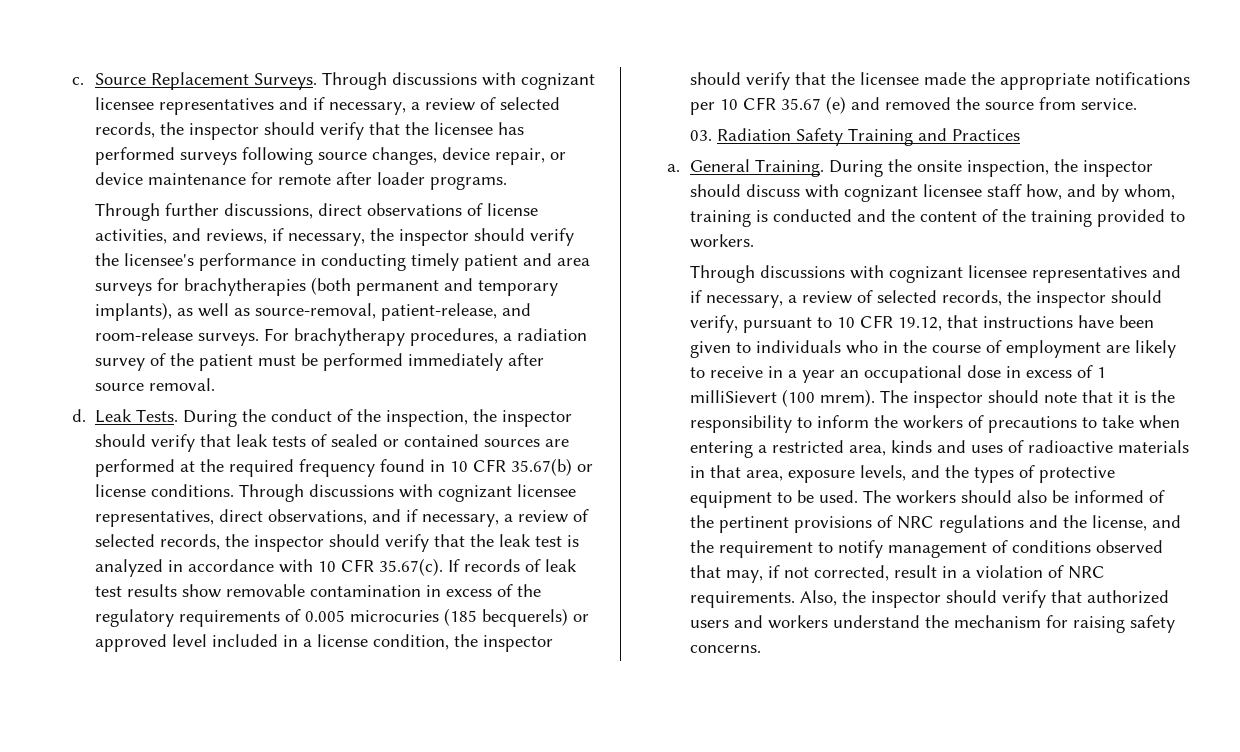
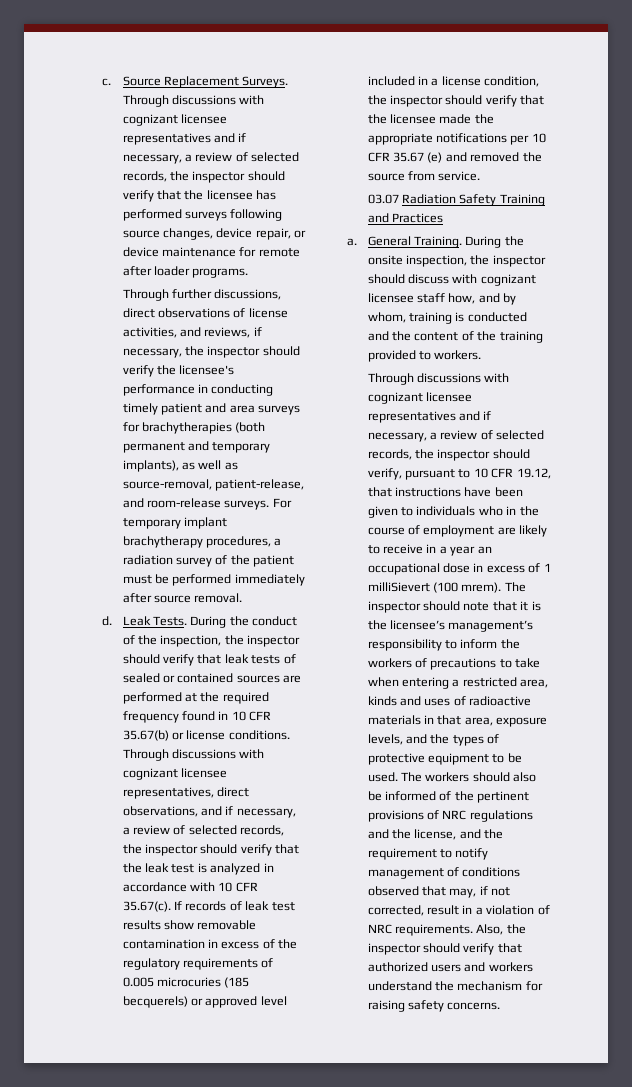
(289, 334) none -> [122,517,228,529] temporary implant
[689,130,712,141] 03. -> [367,194,399,204] 03.07
(1175, 396) none -> [390,620,534,632] licensee’s management’s

